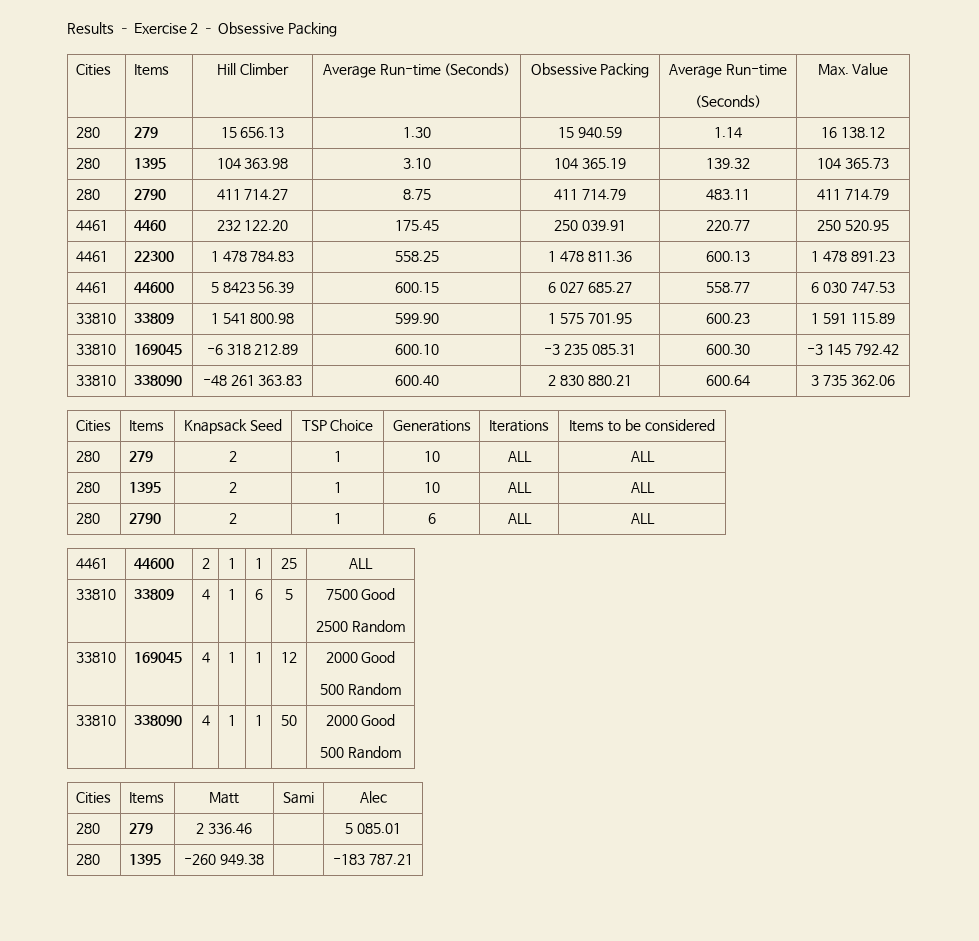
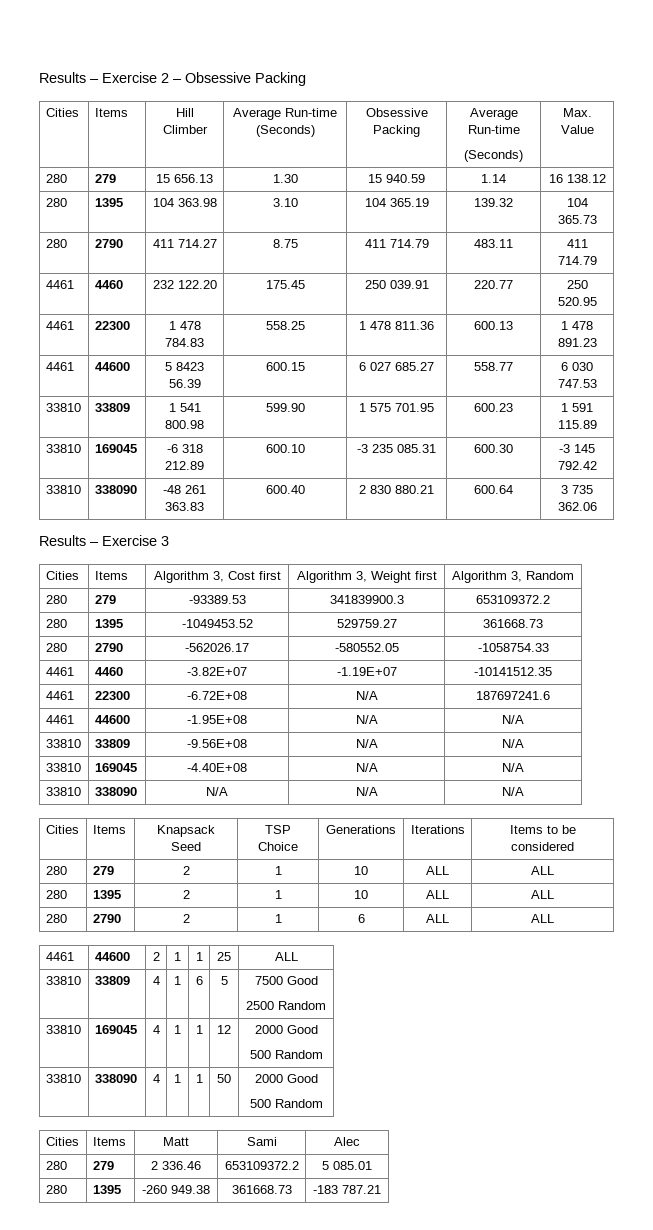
(895, 380) none -> [39,535,169,546] [45,571,79,580] [94,571,128,580] [153,571,281,583] [296,571,437,583] [452,571,574,583] [45,595,67,604] [94,595,116,604] [188,595,246,604] [329,595,404,604] [476,595,550,604] [45,619,67,628] [94,619,123,628] [181,619,253,628] [336,619,397,628] [483,619,543,628] [45,643,67,652] [94,643,123,652] [185,643,249,652] [334,643,399,652] [477,643,549,652] [45,667,74,676] [94,667,123,676] [187,667,247,676] [336,667,397,676] [474,667,552,676] [45,691,74,700] [94,691,130,700] [187,691,247,700] [355,691,378,700] [476,691,550,700] [45,715,74,724] [94,715,130,724] [187,715,247,724] [355,715,378,724] [502,715,524,724] [45,739,81,748] [94,739,130,748] [187,739,247,748] [355,739,378,748] [502,739,524,748] [45,763,81,772] [94,763,137,772] [187,763,247,772] [355,763,378,772] [502,763,524,772] [45,787,81,796] [94,787,137,796] [206,787,228,796] [355,787,378,796] [502,787,524,796] // Results – Exercise 3 // Cities | Items | Algorithm 3, Cost first | Algorithm 3, Weight first | Algorithm 3, Random // 280 | 279 | -93389.53 | 341839900.3 | 653109372.2 // 280 | 1395 | -1049453.52 | 529759.27 | 361668.73 // 280 | 2790 | -562026.17 | -580552.05 | -1058754.33 // 4461 | 4460 | -3.82E+07 | -1.19E+07 | -10141512.35 // 4461 | 22300 | -6.72E+08 | N/A | 187697241.6 // 4461 | 44600 | -1.95E+08 | N/A | N/A // 33810 | 33809 | -9.56E+08 | N/A | N/A // 33810 | 169045 | -4.40E+08 | N/A | N/A // 33810 | 338090 | N/A | N/A | N/A
(252, 828) none -> [224,1161,299,1170] 653109372.2
(264, 859) none -> [231,1185,292,1194] 361668.73

